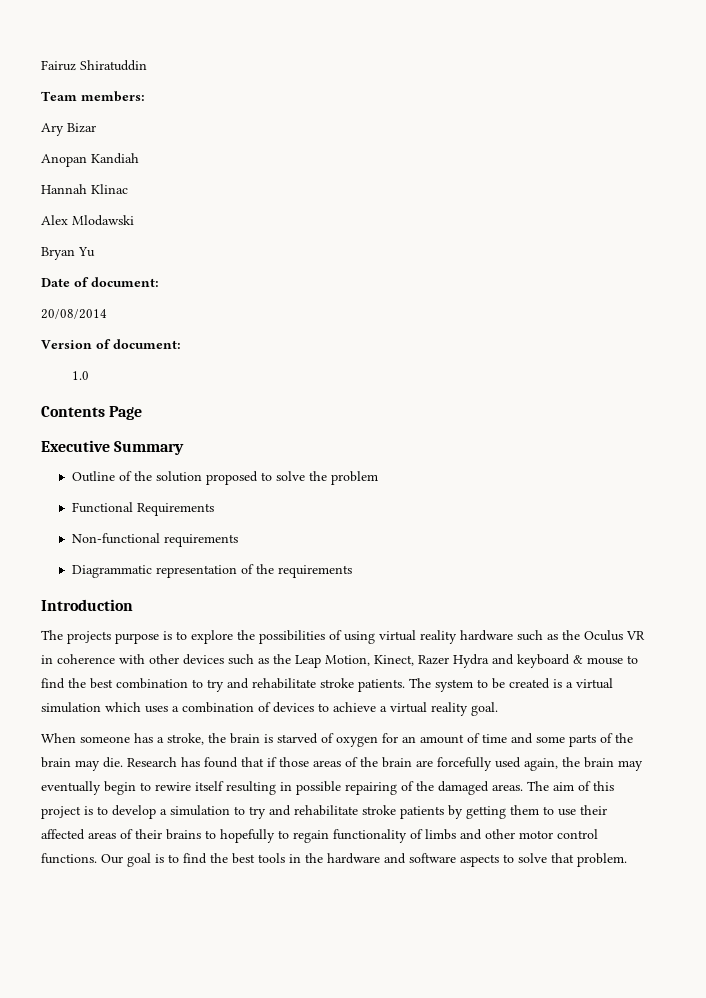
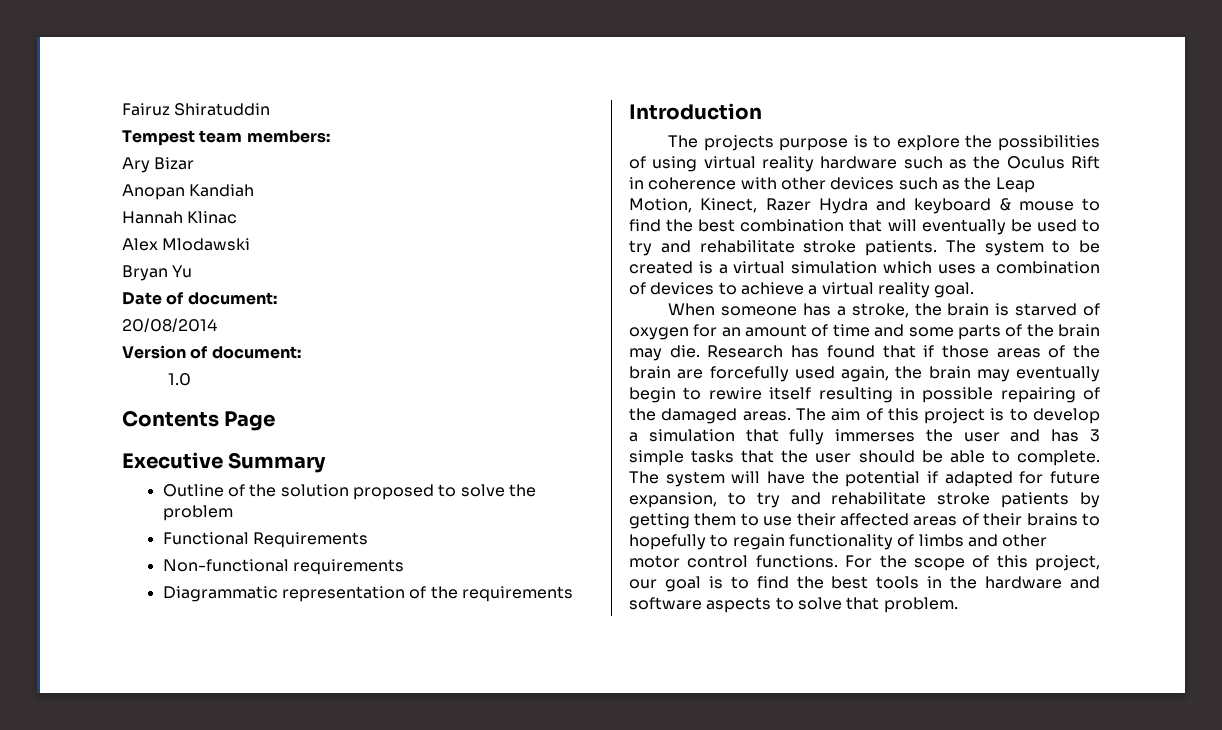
[41,91,77,101] Team -> [122,130,243,146] Tempest team
[626,631,645,640] VR -> [1071,156,1100,169] Rift
(188, 683) none -> [849,219,1077,235] that will eventually be used
(230, 810) none -> [745,429,1100,445] [629,450,1100,466] [629,471,1100,487] [629,492,717,508] that fully immerses the user and has 3 simple tasks that the user should be able to complete. The system will have the potential if adapted for future expansion,
[101,854,123,864] Our -> [845,555,1100,571] [629,579,657,589] For the scope of this project, our

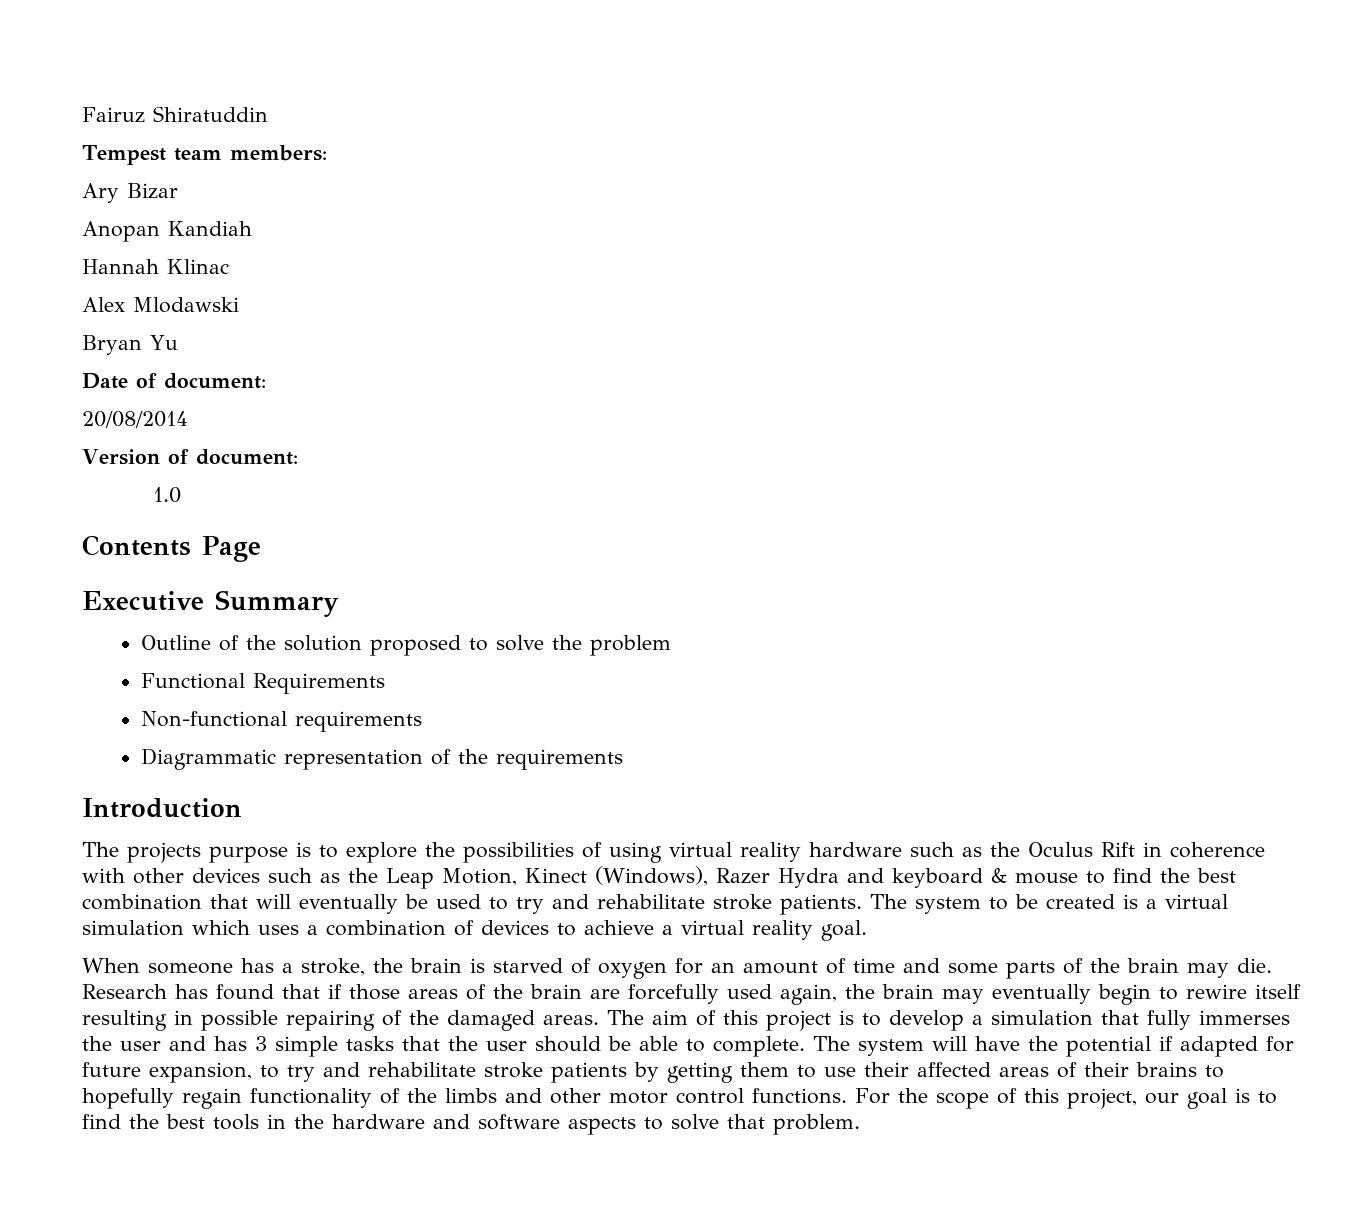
[700,198,758,213] Kinect, -> [525,866,708,886] Kinect (Windows),
[710,534,729,547] to -> (174, 1098) none
(915, 540) none -> [407,1088,437,1103] the

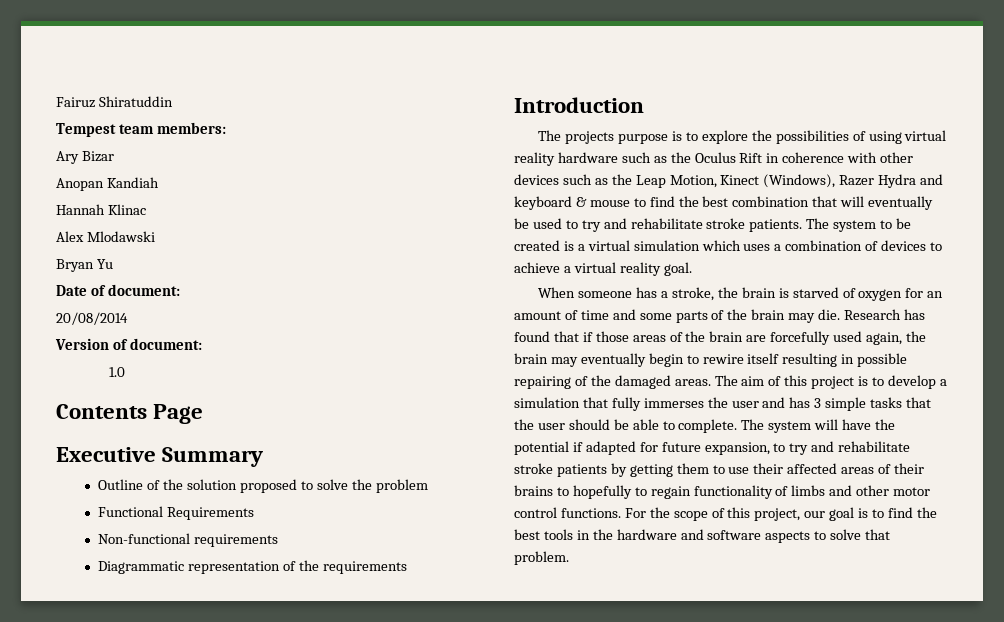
(174, 1098) none -> [634,487,647,496] to
[407,1088,437,1103] the -> (789, 491) none

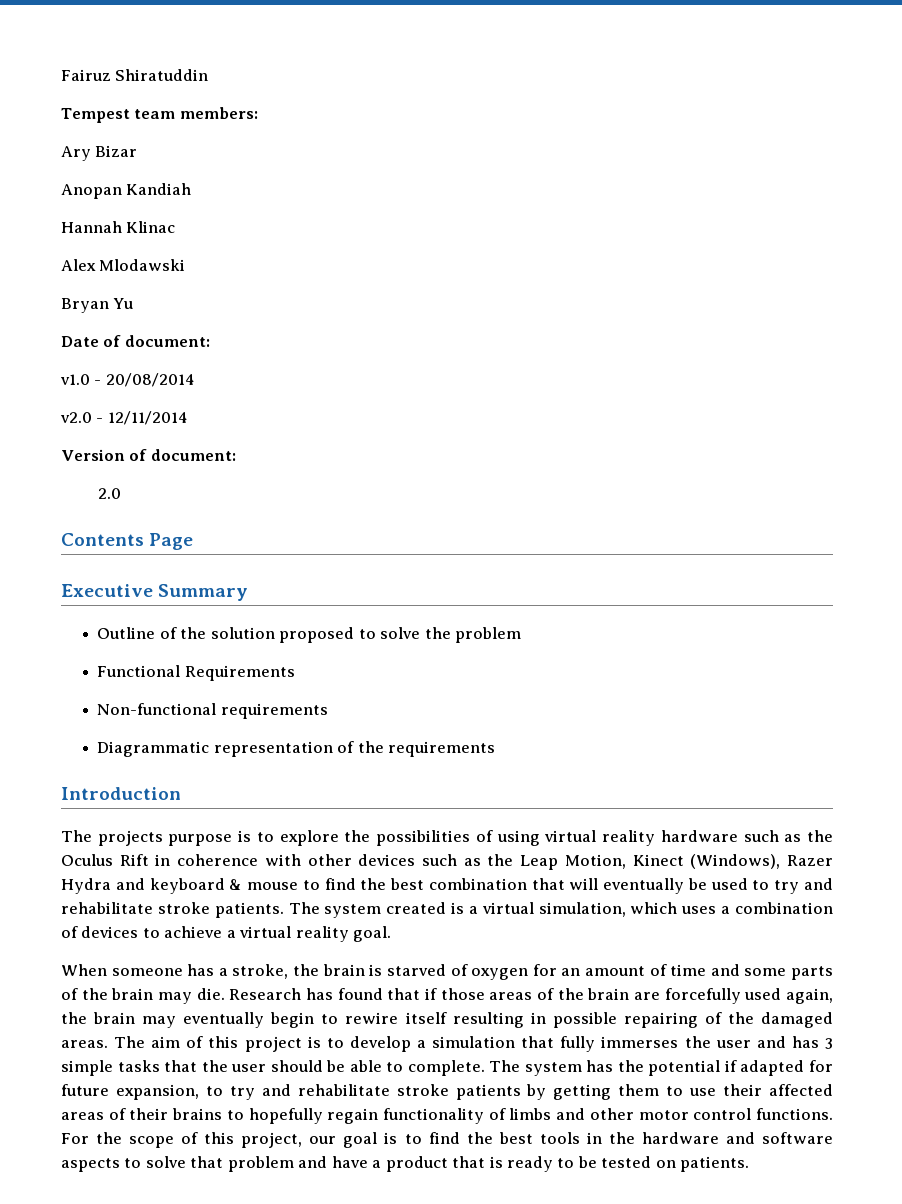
(180, 290) none -> [60,374,102,385] v1.0 -
(128, 318) none -> [60,411,188,425] // v2.0 - 12/11/2014
[108,367,125,377] 1.0 -> [97,488,121,499] 2.0
[880,218,912,229] to be -> (382, 911) none
[633,240,700,251] simulation -> [538,902,626,917] simulation,
[814,419,872,430] will have -> [586,1060,614,1072] has
[634,487,647,496] to -> (323, 1116) none
[514,551,569,565] problem. -> [227,1156,750,1172] problem and have a product that is ready to be tested on patients.

